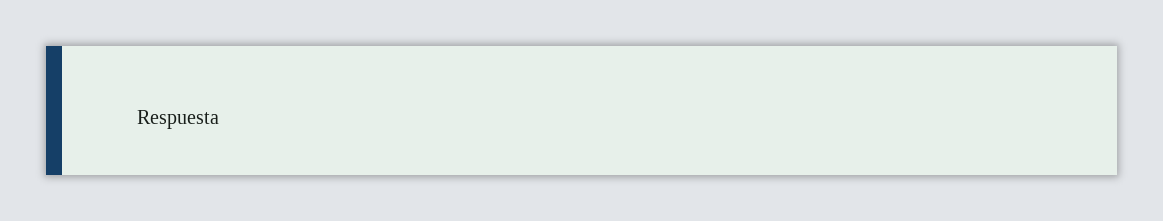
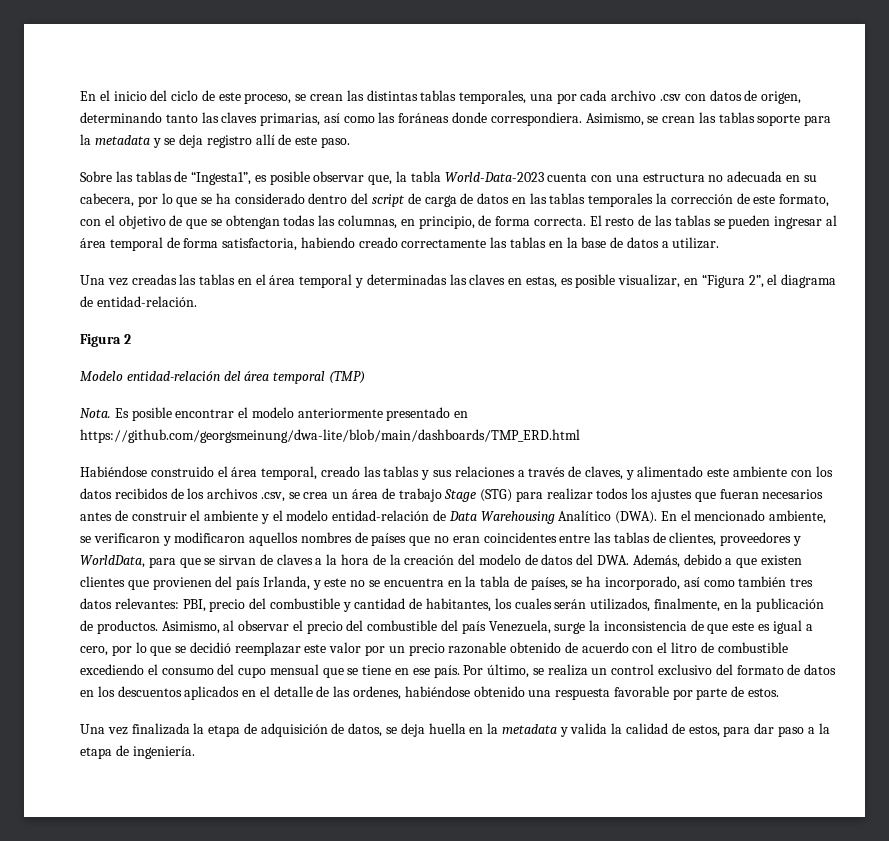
[137,110,219,129] Respuesta -> [80,90,802,104] [80,112,832,126] [80,134,351,148] [80,171,817,185] [80,193,830,207] [80,215,837,229] [80,237,720,251] [80,274,837,288] [80,296,197,307] [80,334,131,347] [80,371,365,384] [80,407,469,421] [80,429,580,443] [80,466,833,480] [80,488,824,502] [80,510,827,524] [80,532,802,546] [80,554,802,568] [80,576,814,590] [80,598,825,612] [80,620,813,634] [80,642,788,656] [80,664,837,678] [80,686,780,700] [80,723,830,737] [80,745,195,759] En el inicio del ciclo de este proceso, se crean las distintas tablas temporales, una por cada archivo .csv con datos de origen, determinando tanto las claves primarias, así como las foráneas donde correspondiera. Asimismo, se crean las tablas soporte para la metadata y se deja registro allí de este paso. // Sobre las tablas de “Ingesta1”, es posible observar que, la tabla World-Data-2023 cuenta con una estructura no adecuada en su cabecera, por lo que se ha considerado dentro del script de carga de datos en las tablas temporales la corrección de este formato, con el objetivo de que se obtengan todas las columnas, en principio, de forma correcta. El resto de las tablas se pueden ingresar al área temporal de forma satisfactoria, habiendo creado correctamente las tablas en la base de datos a utilizar. // Una vez creadas las tablas en el área temporal y determinadas las claves en estas, es posible visualizar, en “Figura 2”, el diagrama de entidad-relación. // Figura 2 // Modelo entidad-relación del área temporal (TMP) // Nota. Es posible encontrar el modelo anteriormente presentado en https://github.com/georgsmeinung/dwa-lite/blob/main/dashboards/TMP_ERD.html // Habiéndose construido el área temporal, creado las tablas y sus relaciones a través de claves, y alimentado este ambiente con los datos recibidos de los archivos .csv, se crea un área de trabajo Stage (STG) para realizar todos los ajustes que fueran necesarios antes de construir el ambiente y el modelo entidad-relación de Data Warehousing Analítico (DWA). En el mencionado ambiente, se verificaron y modificaron aquellos nombres de países que no eran coincidentes entre las tablas de clientes, proveedores y WorldData, para que se sirvan de claves a la hora de la creación del modelo de datos del DWA. Además, debido a que existen clientes que provienen del país Irlanda, y este no se encuentra en la tabla de países, se ha incorporado, así como también tres datos relevantes: PBI, precio del combustible y cantidad de habitantes, los cuales serán utilizados, finalmente, en la publicación de productos. Asimismo, al observar el precio del combustible del país Venezuela, surge la inconsistencia de que este es igual a cero, por lo que se decidió reemplazar este valor por un precio razonable obtenido de acuerdo con el litro de combustible excediendo el consumo del cupo mensual que se tiene en ese país. Por último, se realiza un control exclusivo del formato de datos en los descuentos aplicados en el detalle de las ordenes, habiéndose obtenido una respuesta favorable por parte de estos. // Una vez finalizada la etapa de adquisición de datos, se deja huella en la metadata y valida la calidad de estos, para dar paso a la etapa de ingeniería.

